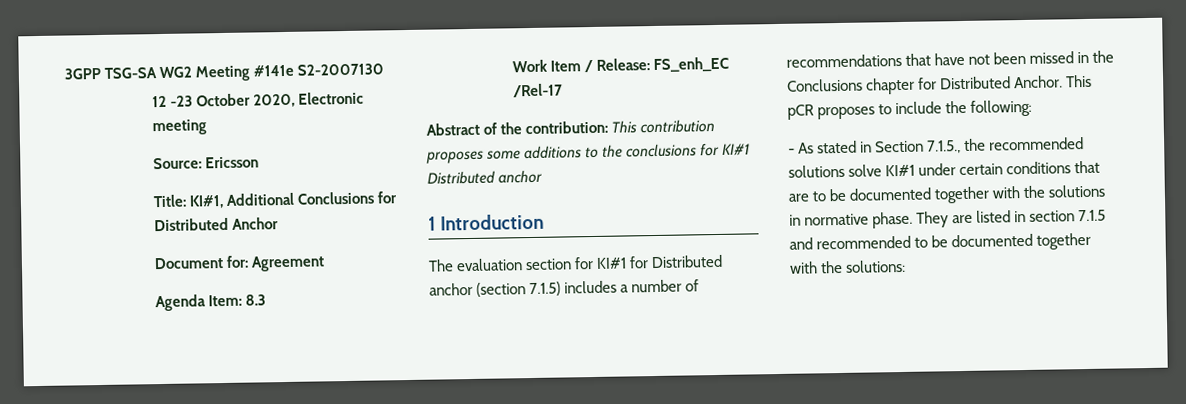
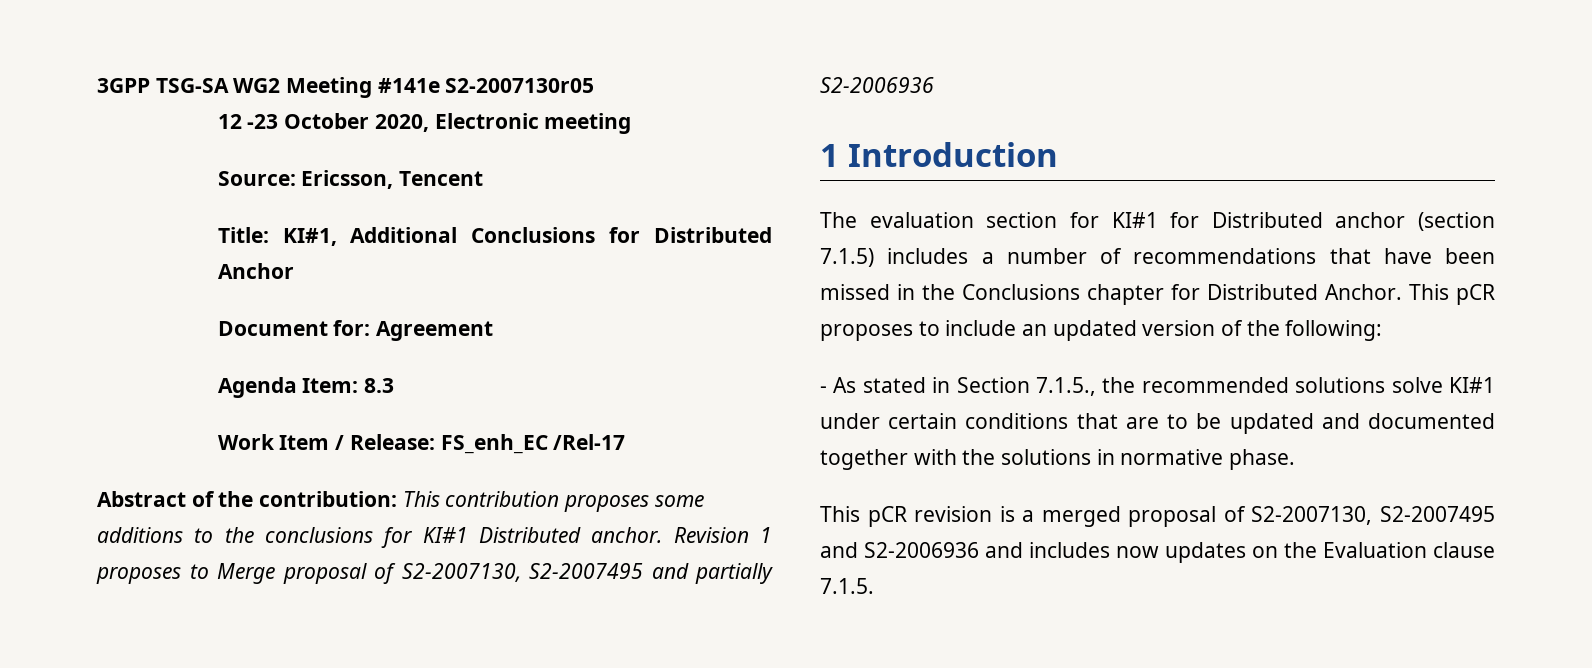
[297,63,385,76] S2-2007130 -> [445,78,595,93] S2-2007130r05
[205,156,260,169] Ericsson -> [301,170,484,189] Ericsson, Tencent
[498,169,544,184] anchor -> [591,527,772,543] [96,563,773,584] [820,77,934,93] anchor. Revision 1 proposes to Merge proposal of S2-2007130, S2-2007495 and partially S2-2006936
[968,54,991,65] not -> (1432, 256) none
(943, 108) none -> [1022,320,1244,341] an updated version of
(848, 195) none -> [1229,413,1360,434] updated and
[916,209,1107,228] [789,232,1092,250] [789,259,907,274] They are listed in section 7.1.5 and recommended to be documented together with the solutions: -> [820,506,1495,527] [820,542,1495,563] [820,578,874,594] // This pCR revision is a merged proposal of S2-2007130, S2-2007495 and S2-2006936 and includes now updates on the Evaluation clause 7.1.5.

